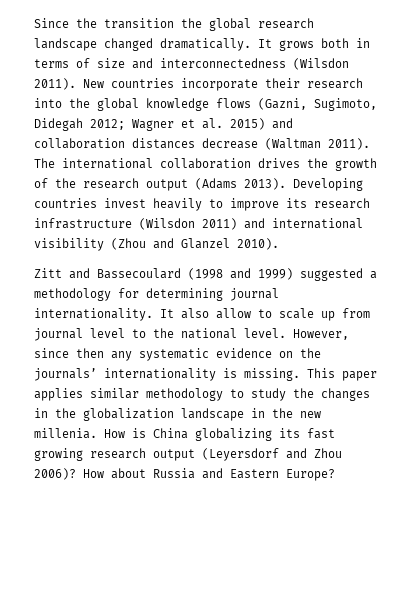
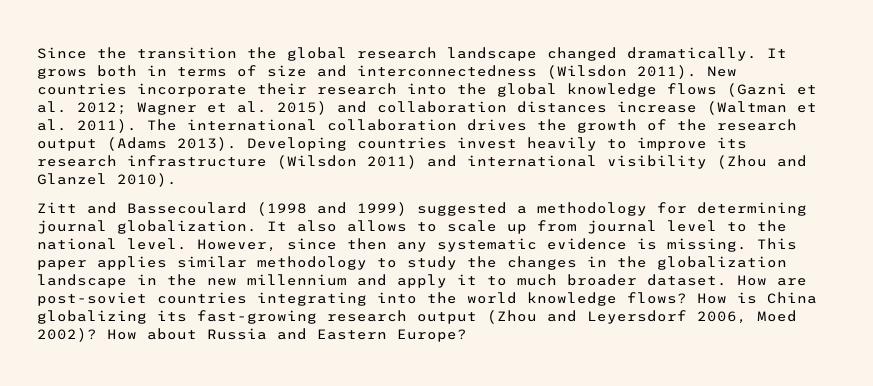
[258,98,377,111] [34,118,83,131] (Gazni, Sugimoto, Didegah -> [727,83,817,97] [37,101,67,113] (Gazni et al.
[202,138,321,150] decrease (Waltman -> [617,101,817,115] [37,119,67,131] increase (Waltman et al.
[34,308,153,321] internationality. -> [117,220,257,234] globalization.
[216,308,251,319] allow -> [347,220,407,232] allows
[279,348,321,358] [34,368,216,381] on the journals’ internationality -> (627, 244) none
[34,428,97,439] millenia. -> [247,274,807,288] [37,292,687,306] millennium and apply it to much broader dataset. How are post-soviet countries integrating into the world knowledge flows?
[307,428,335,439] [34,448,342,461] [34,468,76,480] fast growing research output (Leyersdorf and Zhou 2006)? -> [197,310,797,324] [37,328,97,342] fast-growing research output (Zhou and Leyersdorf 2006, Moed 2002)?

